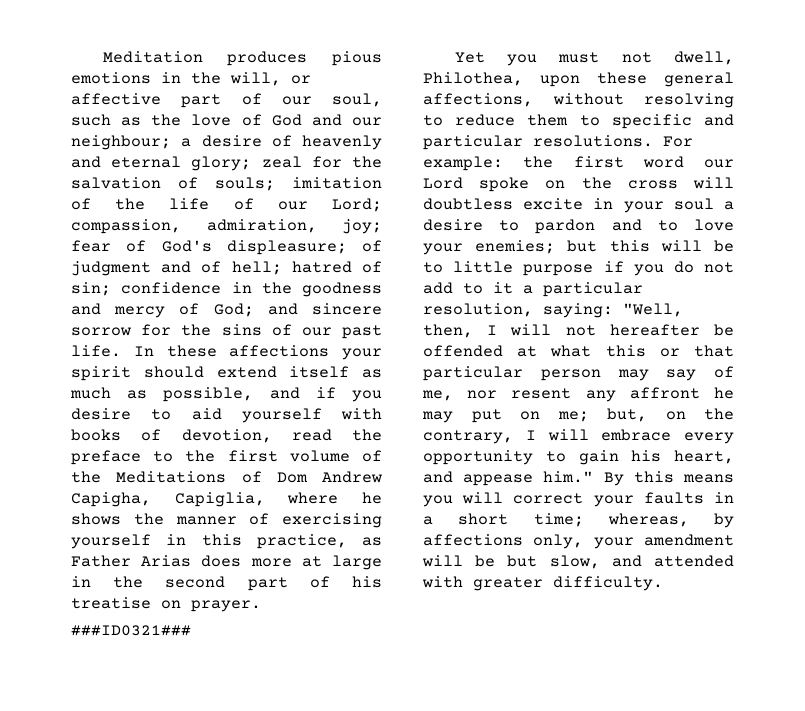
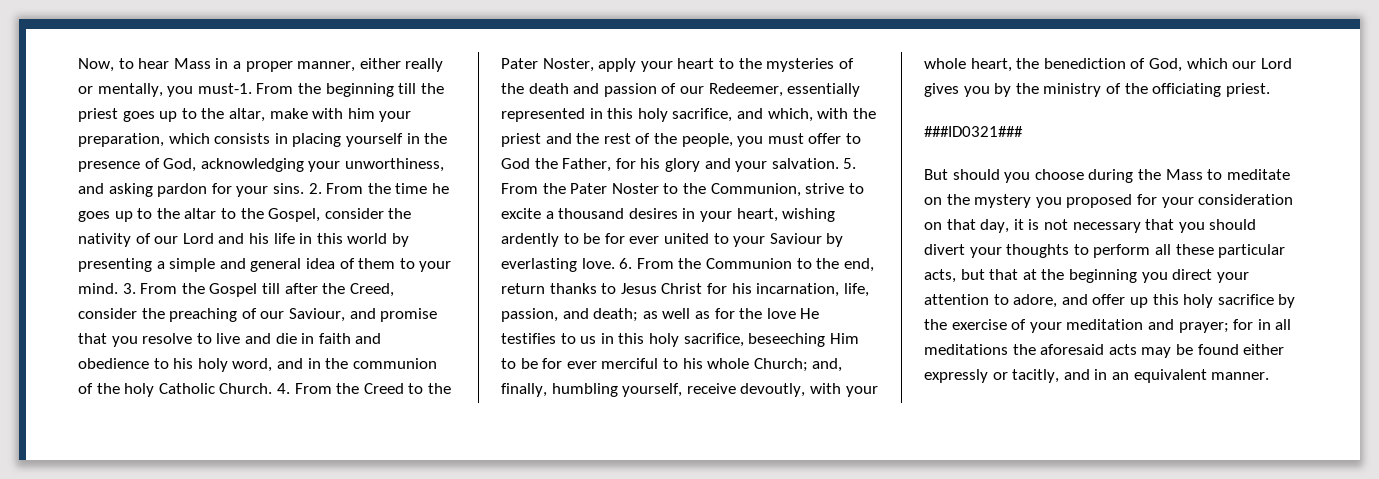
[102,51,382,66] [71,72,311,86] [71,93,382,108] [71,114,382,126] [71,135,382,150] [71,156,382,171] [71,177,382,191] [71,198,382,212] [71,219,382,234] [71,240,382,255] [71,261,382,276] [71,282,382,297] [71,303,382,318] [71,324,382,339] [71,345,382,360] [71,366,382,381] [70,387,382,402] [71,408,382,423] [71,429,382,443] [71,450,382,465] [71,471,382,483] [71,492,382,507] [71,513,382,528] [71,534,382,549] [71,555,382,570] [71,576,382,591] [71,597,261,612] [71,625,191,636] [454,51,734,66] [423,72,734,87] [423,93,734,108] [423,114,734,129] [423,135,693,150] [423,156,734,171] [423,177,734,192] [423,198,734,213] [423,219,734,234] [423,240,734,255] [423,261,734,276] [423,282,643,297] [423,303,683,318] [423,324,734,338] [423,345,734,357] [423,366,734,381] [422,387,734,402] [422,408,734,423] [423,429,734,444] [423,450,734,465] [423,471,734,486] [423,492,734,507] [423,513,734,528] [423,534,734,549] [422,555,734,569] [422,576,663,591] Meditation produces pious emotions in the will, or affective part of our soul, such as the love of God and our neighbour; a desire of heavenly and eternal glory; zeal for the salvation of souls; imitation of the life of our Lord; compassion, admiration, joy; fear of God's displeasure; of judgment and of hell; hatred of sin; confidence in the goodness and mercy of God; and sincere sorrow for the sins of our past life. In these affections your spirit should extend itself as much as possible, and if you desire to aid yourself with books of devotion, read the preface to the first volume of the Meditations of Dom Andrew Capigha, Capiglia, where he shows the manner of exercising yourself in this practice, as Father Arias does more at large in the second part of his treatise on prayer. // ###ID0321### // Yet you must not dwell, Philothea, upon these general affections, without resolving to reduce them to specific and particular resolutions. For example: the first word our Lord spoke on the cross will doubtless excite in your soul a desire to pardon and to love your enemies; but this will be to little purpose if you do not add to it a particular resolution, saying: "Well, then, I will not hereafter be offended at what this or that particular person may say of me, nor resent any affront he may put on me; but, on the contrary, I will embrace every opportunity to gain his heart, and appease him." By this means you will correct your faults in a short time; whereas, by affections only, your amendment will be but slow, and attended with greater difficulty. -> [78,58,444,72] [78,83,444,97] [78,108,412,122] [78,133,448,147] [78,158,444,172] [78,183,449,197] [78,208,412,222] [78,233,409,247] [78,258,452,272] [78,283,394,297] [78,308,438,322] [78,333,382,347] [78,358,437,372] [78,383,451,397] [501,58,854,72] [501,83,861,97] [501,108,876,122] [501,133,861,147] [501,158,857,172] [501,183,864,197] [501,208,836,222] [501,233,844,247] [501,258,874,272] [501,283,869,297] [501,308,820,322] [501,333,859,347] [501,358,843,372] [501,383,878,397] [924,58,1292,72] [924,83,1270,97] [924,126,1023,137] [924,169,1290,183] [924,194,1294,208] [924,219,1257,233] [924,244,1286,258] [924,269,1249,283] [924,294,1296,308] [924,319,1292,333] [924,344,1285,358] [924,369,1270,383] Now, to hear Mass in a proper manner, either really or mentally, you must-1. From the beginning till the priest goes up to the altar, make with him your preparation, which consists in placing yourself in the presence of God, acknowledging your unworthiness, and asking pardon for your sins. 2. From the time he goes up to the altar to the Gospel, consider the nativity of our Lord and his life in this world by presenting a simple and general idea of them to your mind. 3. From the Gospel till after the Creed, consider the preaching of our Saviour, and promise that you resolve to live and die in faith and obedience to his holy word, and in the communion of the holy Catholic Church. 4. From the Creed to the Pater Noster, apply your heart to the mysteries of the death and passion of our Redeemer, essentially represented in this holy sacrifice, and which, with the priest and the rest of the people, you must offer to God the Father, for his glory and your salvation. 5. From the Pater Noster to the Communion, strive to excite a thousand desires in your heart, wishing ardently to be for ever united to your Saviour by everlasting love. 6. From the Communion to the end, return thanks to Jesus Christ for his incarnation, life, passion, and death; as well as for the love He testifies to us in this holy sacrifice, beseeching Him to be for ever merciful to his whole Church; and, finally, humbling yourself, receive devoutly, with your whole heart, the benediction of God, which our Lord gives you by the ministry of the officiating priest. // ###ID0321### // But should you choose during the Mass to meditate on the mystery you proposed for your consideration on that day, it is not necessary that you should divert your thoughts to perform all these particular acts, but that at the beginning you direct your attention to adore, and offer up this holy sacrifice by the exercise of your meditation and prayer; for in all meditations the aforesaid acts may be found either expressly or tacitly, and in an equivalent manner.

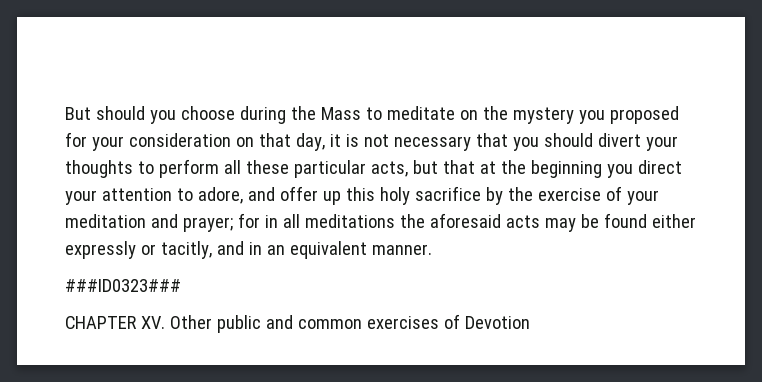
[78,58,444,72] [78,83,444,97] [78,108,412,122] [78,133,448,147] [78,158,444,172] [78,183,449,197] [78,208,412,222] [78,233,409,247] [78,258,452,272] [78,283,394,297] [78,308,438,322] [78,333,382,347] [78,358,437,372] [78,383,451,397] [501,58,854,72] [501,83,861,97] [501,108,876,122] [501,133,861,147] [501,158,857,172] [501,183,864,197] [501,208,836,222] [501,233,844,247] [501,258,874,272] [501,283,869,297] [501,308,820,322] [501,333,859,347] [501,358,843,372] [501,383,878,397] [924,58,1292,72] [924,83,1270,97] [924,126,1023,137] Now, to hear Mass in a proper manner, either really or mentally, you must-1. From the beginning till the priest goes up to the altar, make with him your preparation, which consists in placing yourself in the presence of God, acknowledging your unworthiness, and asking pardon for your sins. 2. From the time he goes up to the altar to the Gospel, consider the nativity of our Lord and his life in this world by presenting a simple and general idea of them to your mind. 3. From the Gospel till after the Creed, consider the preaching of our Saviour, and promise that you resolve to live and die in faith and obedience to his holy word, and in the communion of the holy Catholic Church. 4. From the Creed to the Pater Noster, apply your heart to the mysteries of the death and passion of our Redeemer, essentially represented in this holy sacrifice, and which, with the priest and the rest of the people, you must offer to God the Father, for his glory and your salvation. 5. From the Pater Noster to the Communion, strive to excite a thousand desires in your heart, wishing ardently to be for ever united to your Saviour by everlasting love. 6. From the Communion to the end, return thanks to Jesus Christ for his incarnation, life, passion, and death; as well as for the love He testifies to us in this holy sacrifice, beseeching Him to be for ever merciful to his whole Church; and, finally, humbling yourself, receive devoutly, with your whole heart, the benediction of God, which our Lord gives you by the ministry of the officiating priest. // ###ID0321### // -> (65, 113) none
(1270, 376) none -> [65,279,181,292] [65,314,530,333] // ###ID0323### // CHAPTER XV. Other public and common exercises of Devotion

